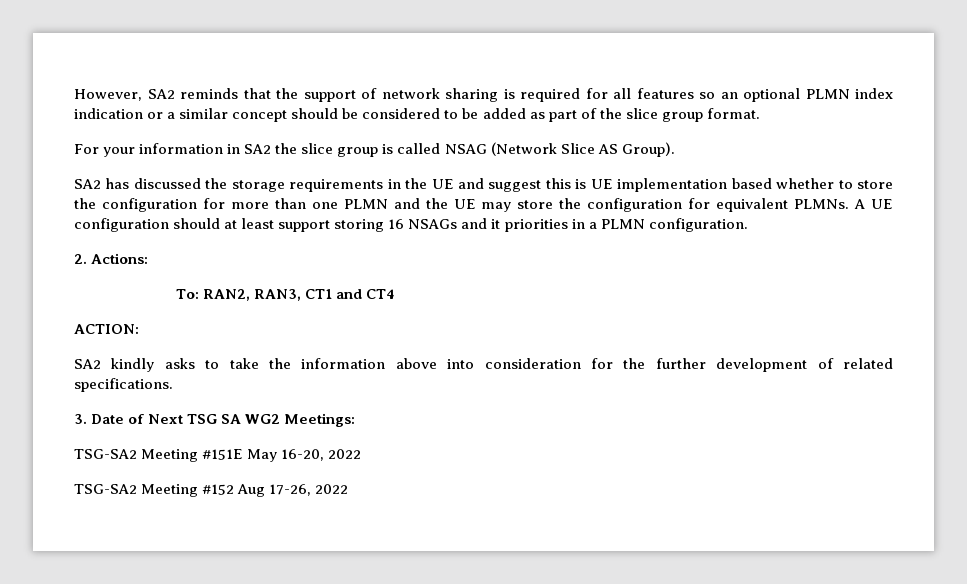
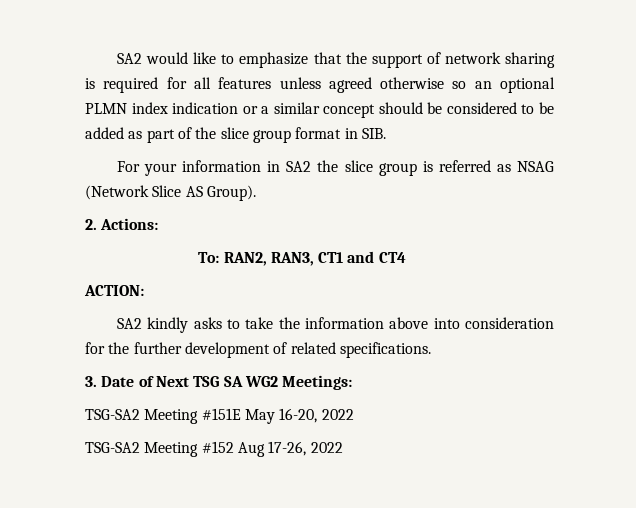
[74,88,238,101] However, SA2 reminds -> [116,52,309,68] SA2 would like to emphasize
(694, 93) none -> [279,77,445,93] unless agreed otherwise
[706,108,760,119] format. -> [295,127,386,139] format in SIB.
[397,143,441,154] called -> [438,160,511,172] referred as
[74,178,894,192] [74,198,894,212] [74,218,748,232] // SA2 has discussed the storage requirements in the UE and suggest this is UE implementation based whether to store the configuration for more than one PLMN and the UE may store the configuration for equivalent PLMNs. A UE configuration should at least support storing 16 NSAGs and it priorities in a PLMN configuration. -> (256, 193) none

